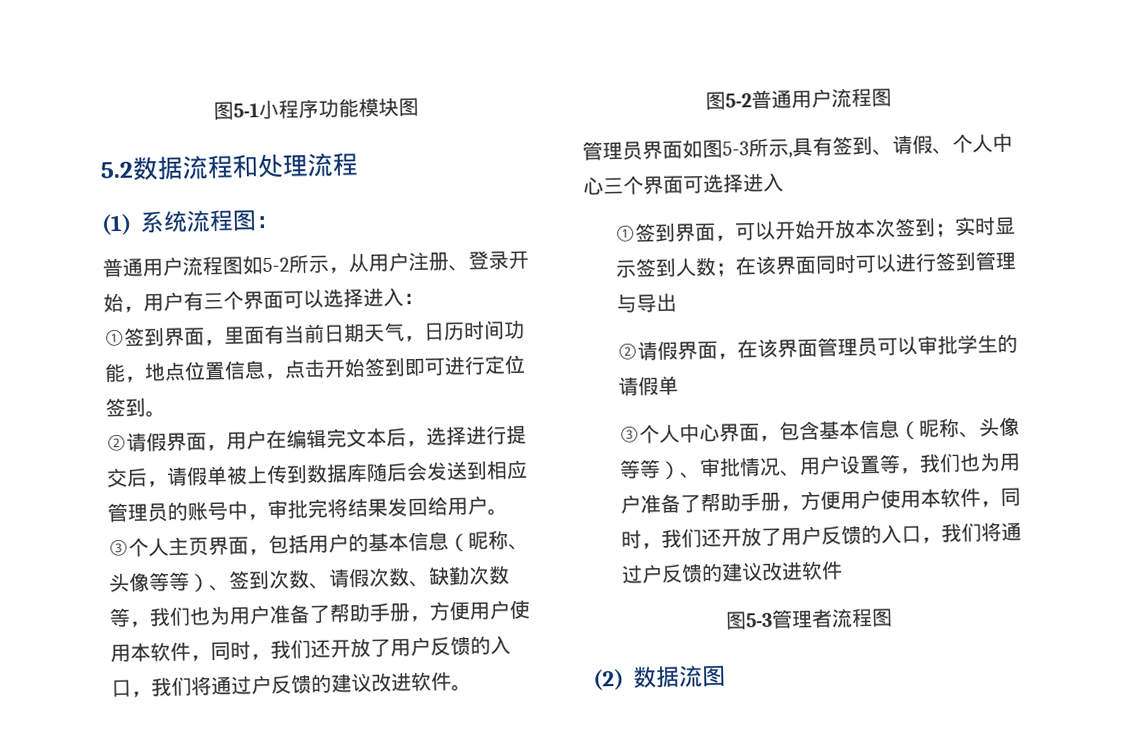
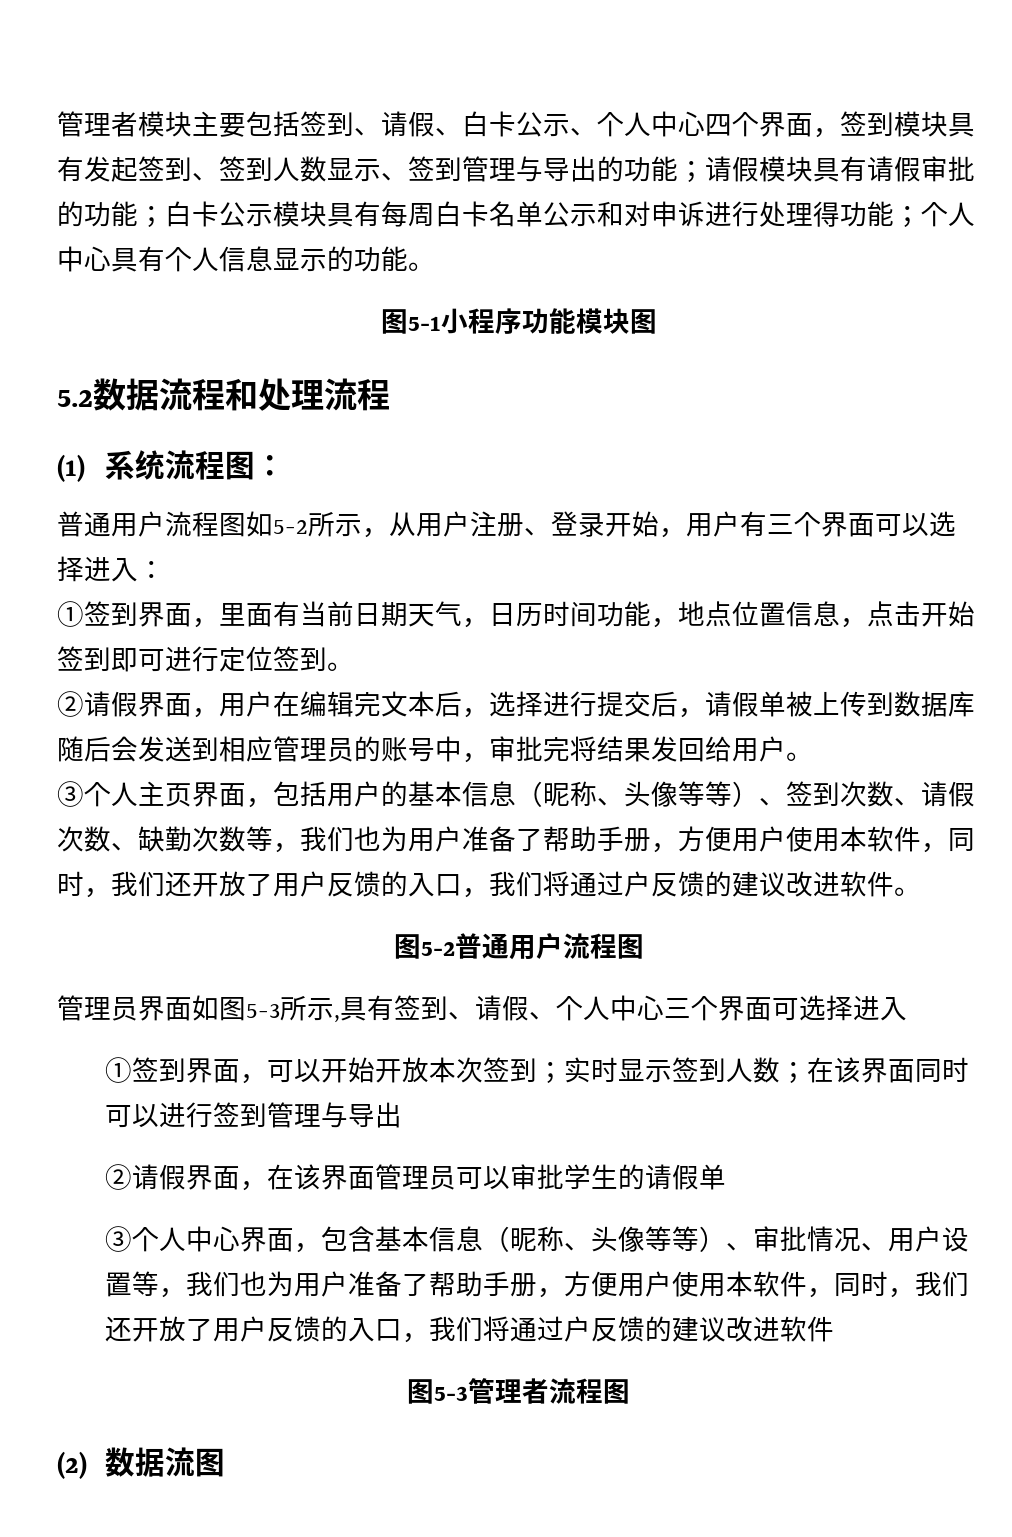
(213, 111) none -> [57,111,975,138] [57,156,975,183] [57,201,975,228] [57,246,435,272] 管理者模块主要包括签到、请假、白卡公示、个人中心四个界面，签到模块具有发起签到、签到人数显示、签到管理与导出的功能；请假模块具有请假审批的功能；白卡公示模块具有每周白卡名单公示和对申诉进行处理得功能；个人中心具有个人信息显示的功能。 //

